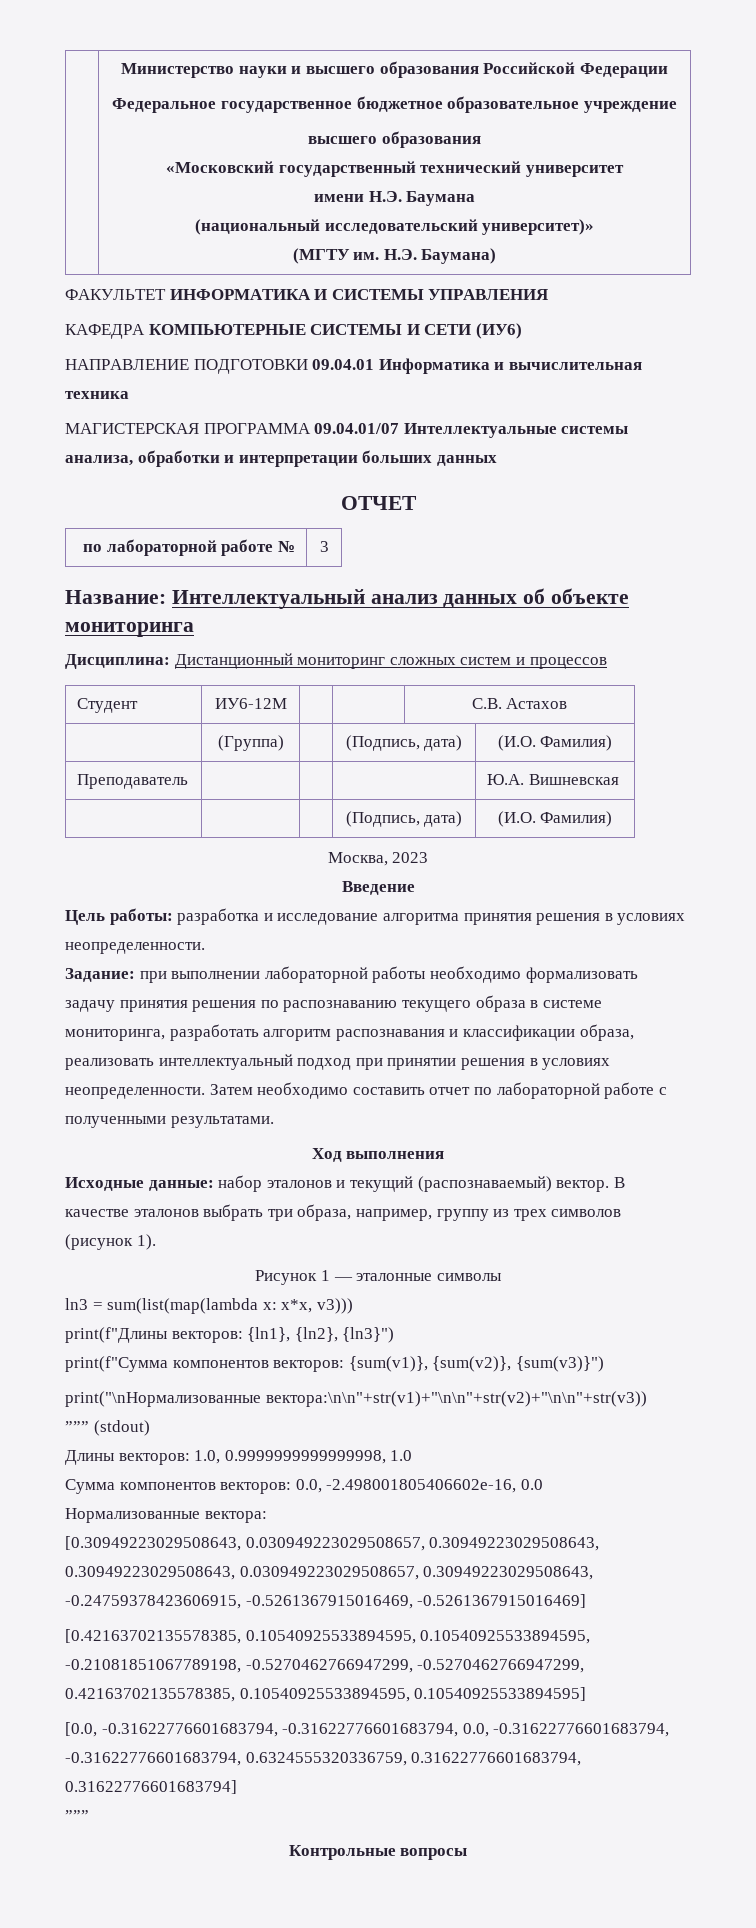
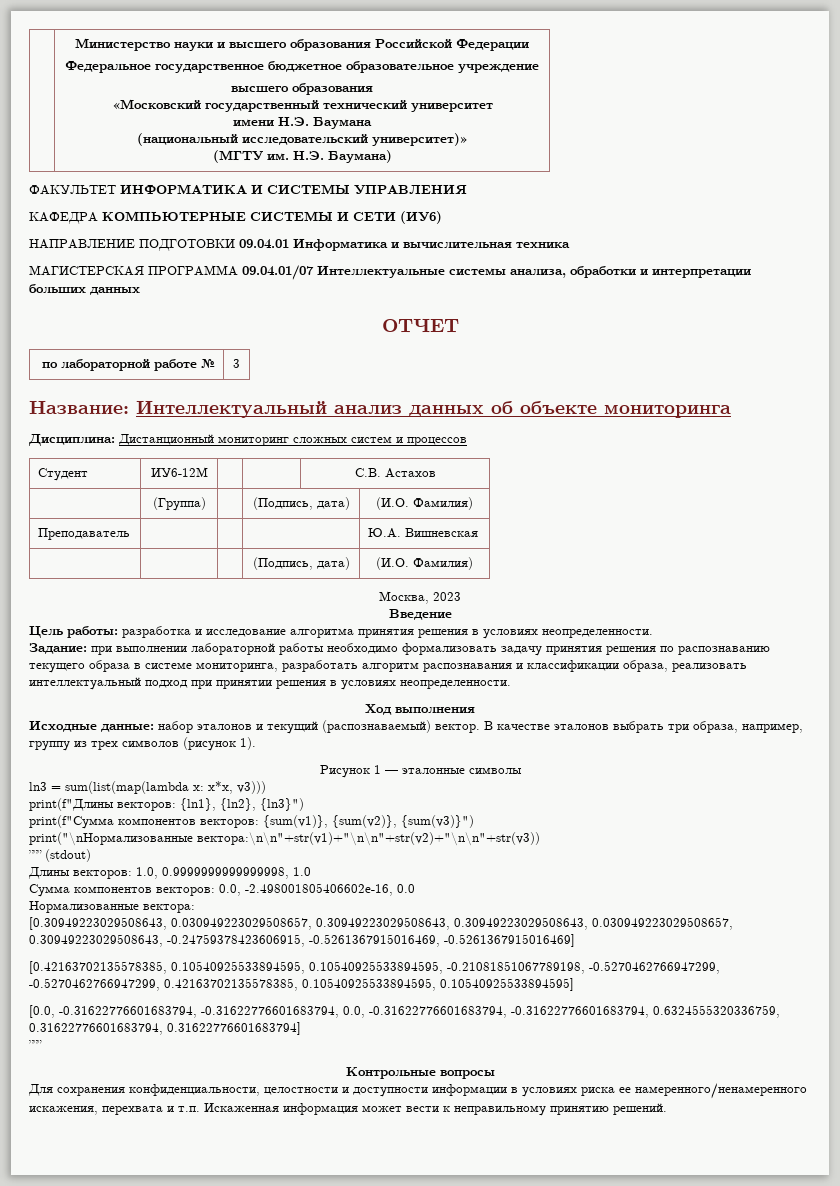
[209,1082,667,1099] [65,1116,274,1128] Затем необходимо составить отчет по лабораторной работе с полученными результатами. -> (511, 684) none
(468, 1854) none -> [28,1083,807,1099] [29,1103,667,1116] // Для сохранения конфиденциальности, целостности и доступности информации в условиях риска ее намеренного/ненамеренного искажения, перехвата и т.п. Искаженная информация может вести к неправильному принятию решений.

